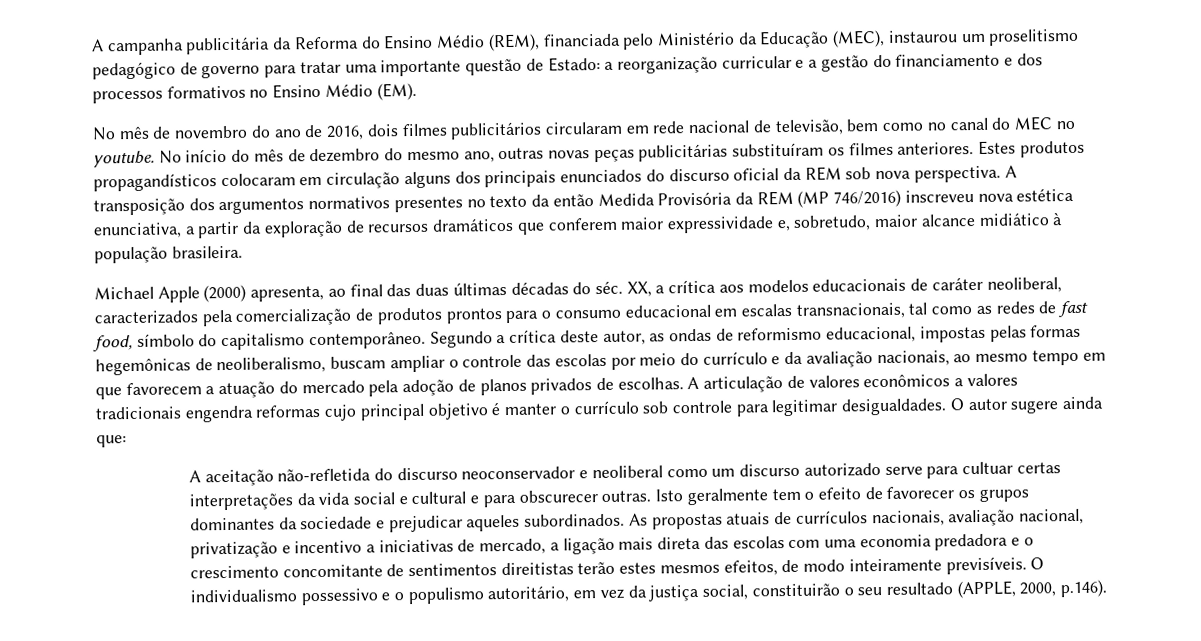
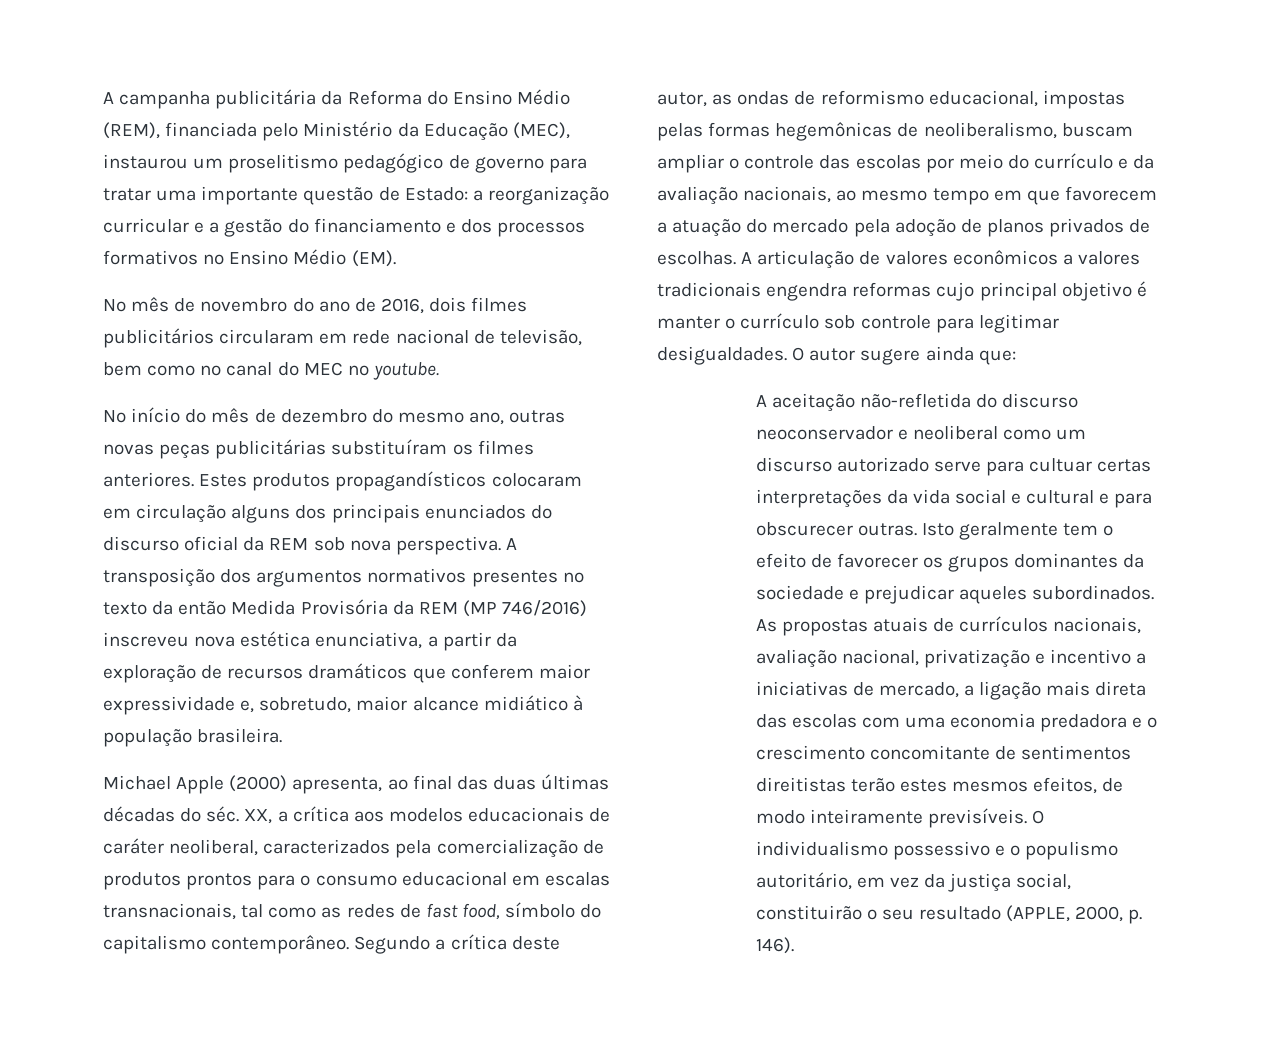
(155, 159) none -> (439, 371) //
[1060,579,1108,598] p.146). -> [1128,909,1143,924] [755,937,794,954] p. 146).

